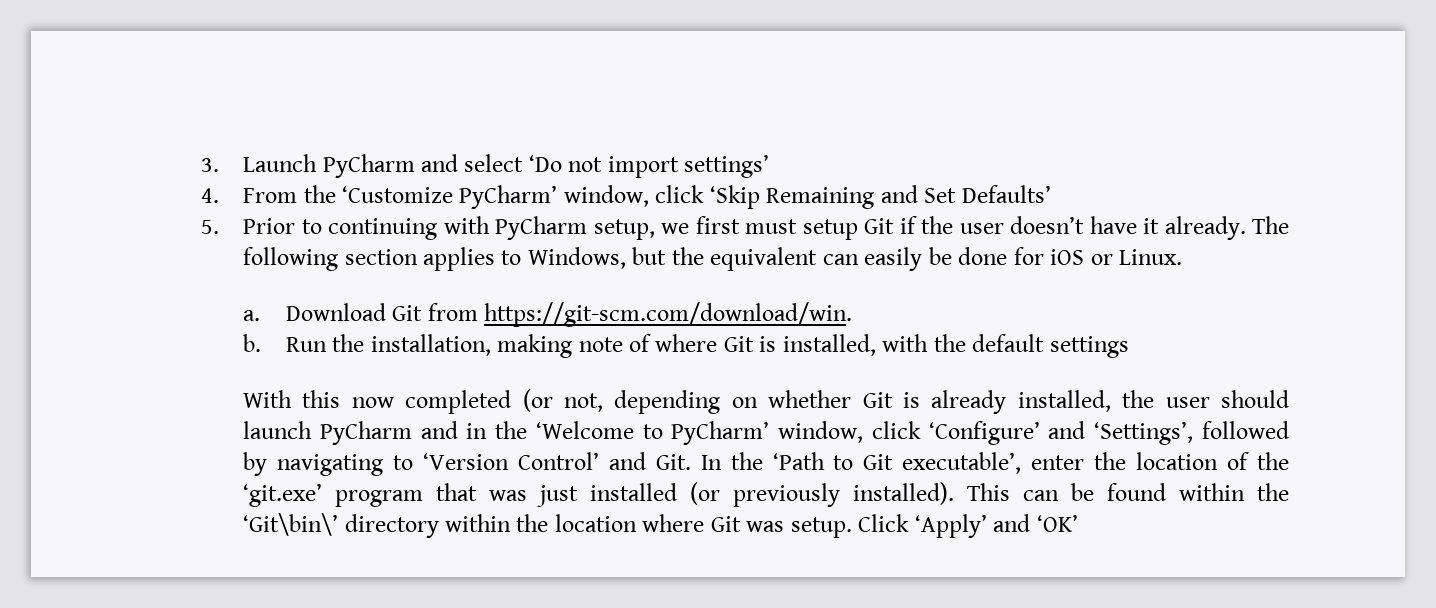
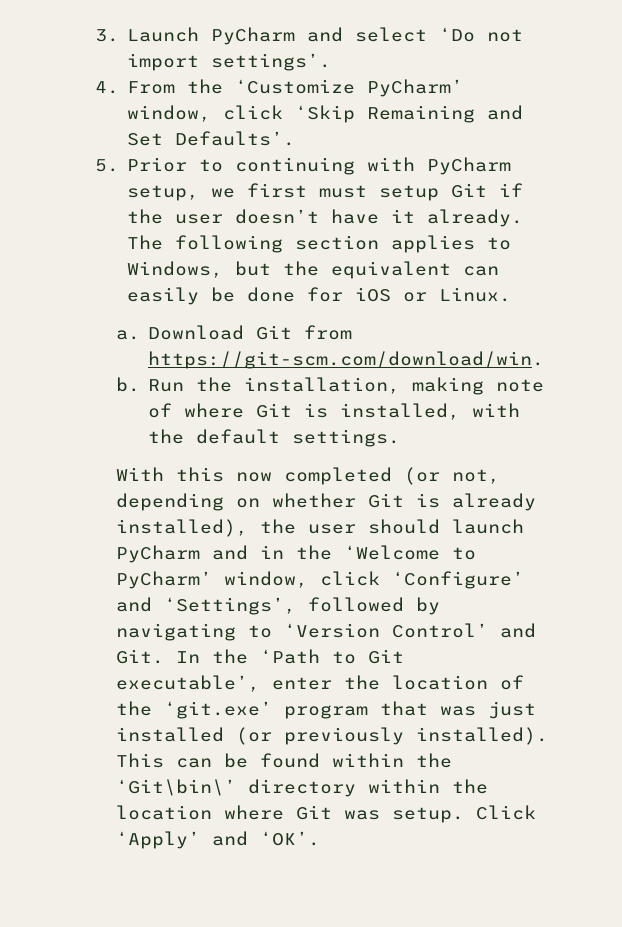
[684,154,770,178] settings’ -> [211,53,332,71] settings’.
[961,185,1051,203] Defaults’ -> [175,131,296,146] Defaults’.
[1049,336,1129,358] settings -> [292,429,401,447] settings.
[1017,390,1111,412] installed, -> [115,519,248,537] installed),
[1036,514,1078,532] ‘OK’ -> [259,831,320,846] ‘OK’.

